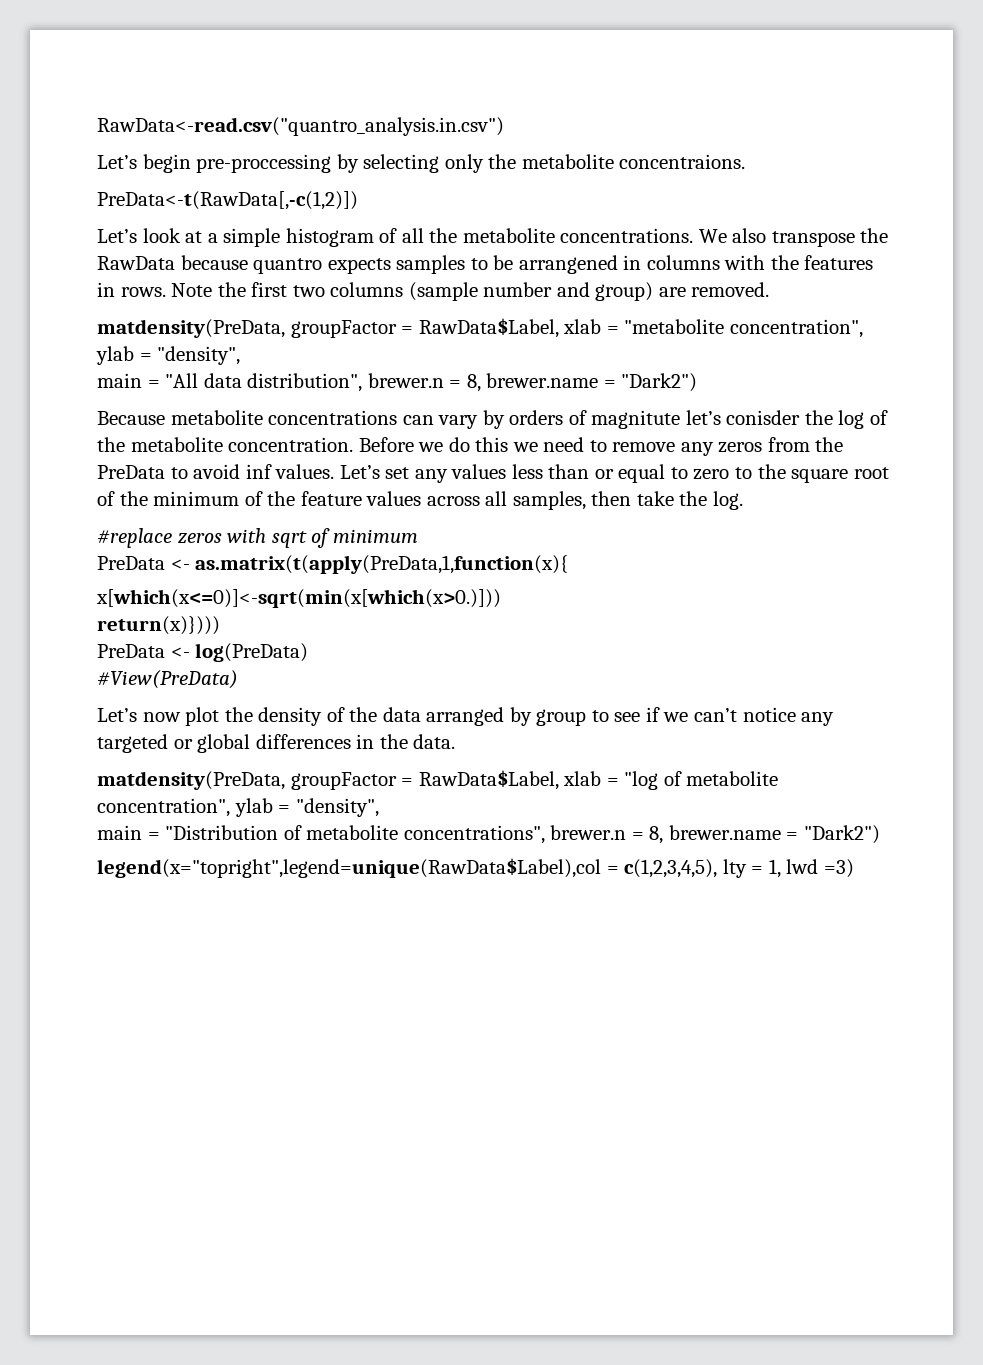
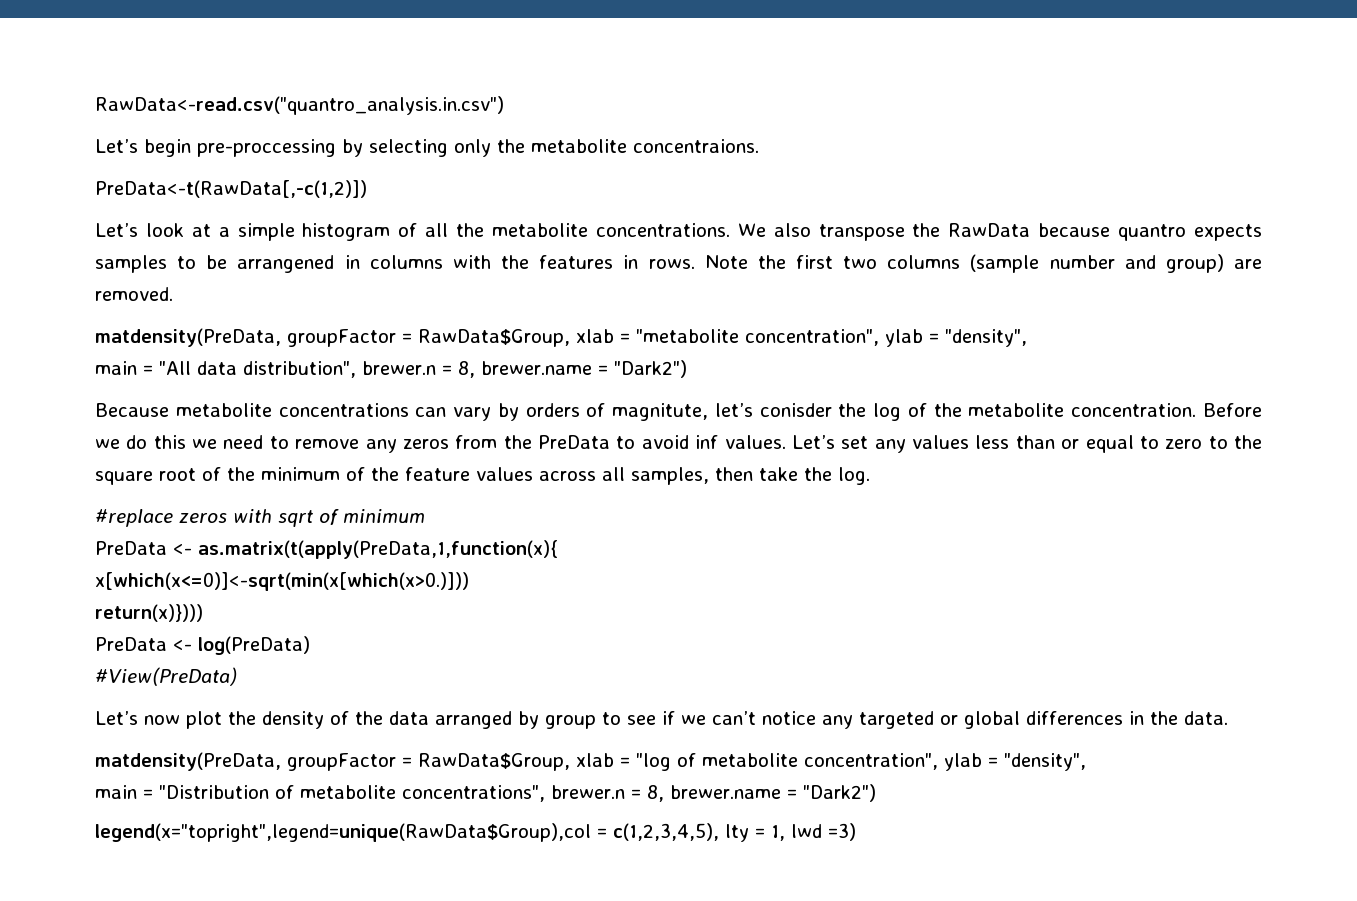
[418,318,559,338] RawData$Label, -> [417,329,570,347] RawData$Group,
[591,410,681,429] magnitute -> [612,403,709,421] magnitute,
[418,770,559,790] RawData$Label, -> [417,753,570,771] RawData$Group,
[97,858,601,878] legend(x="topright",legend=unique(RawData$Label),col -> [95,823,591,842] legend(x="topright",legend=unique(RawData$Group),col

